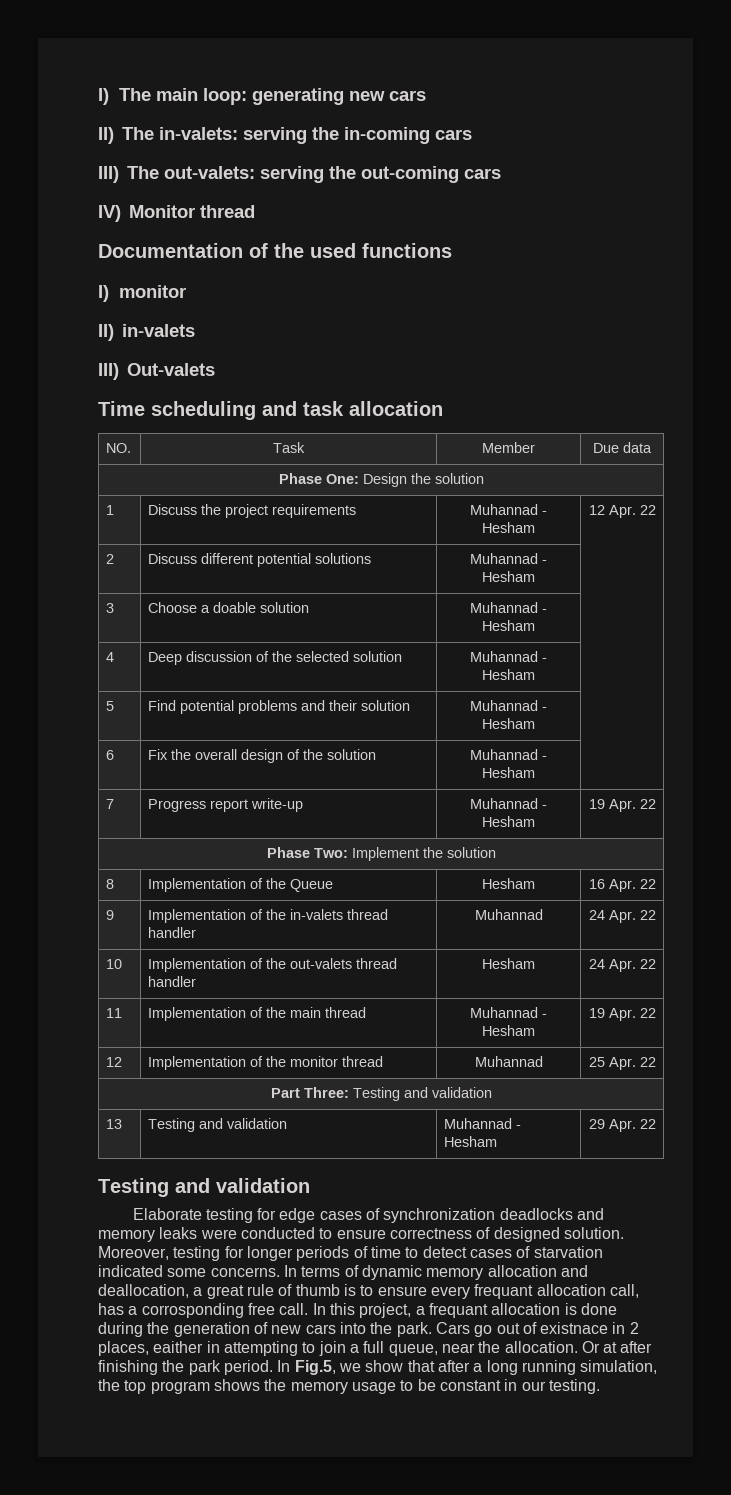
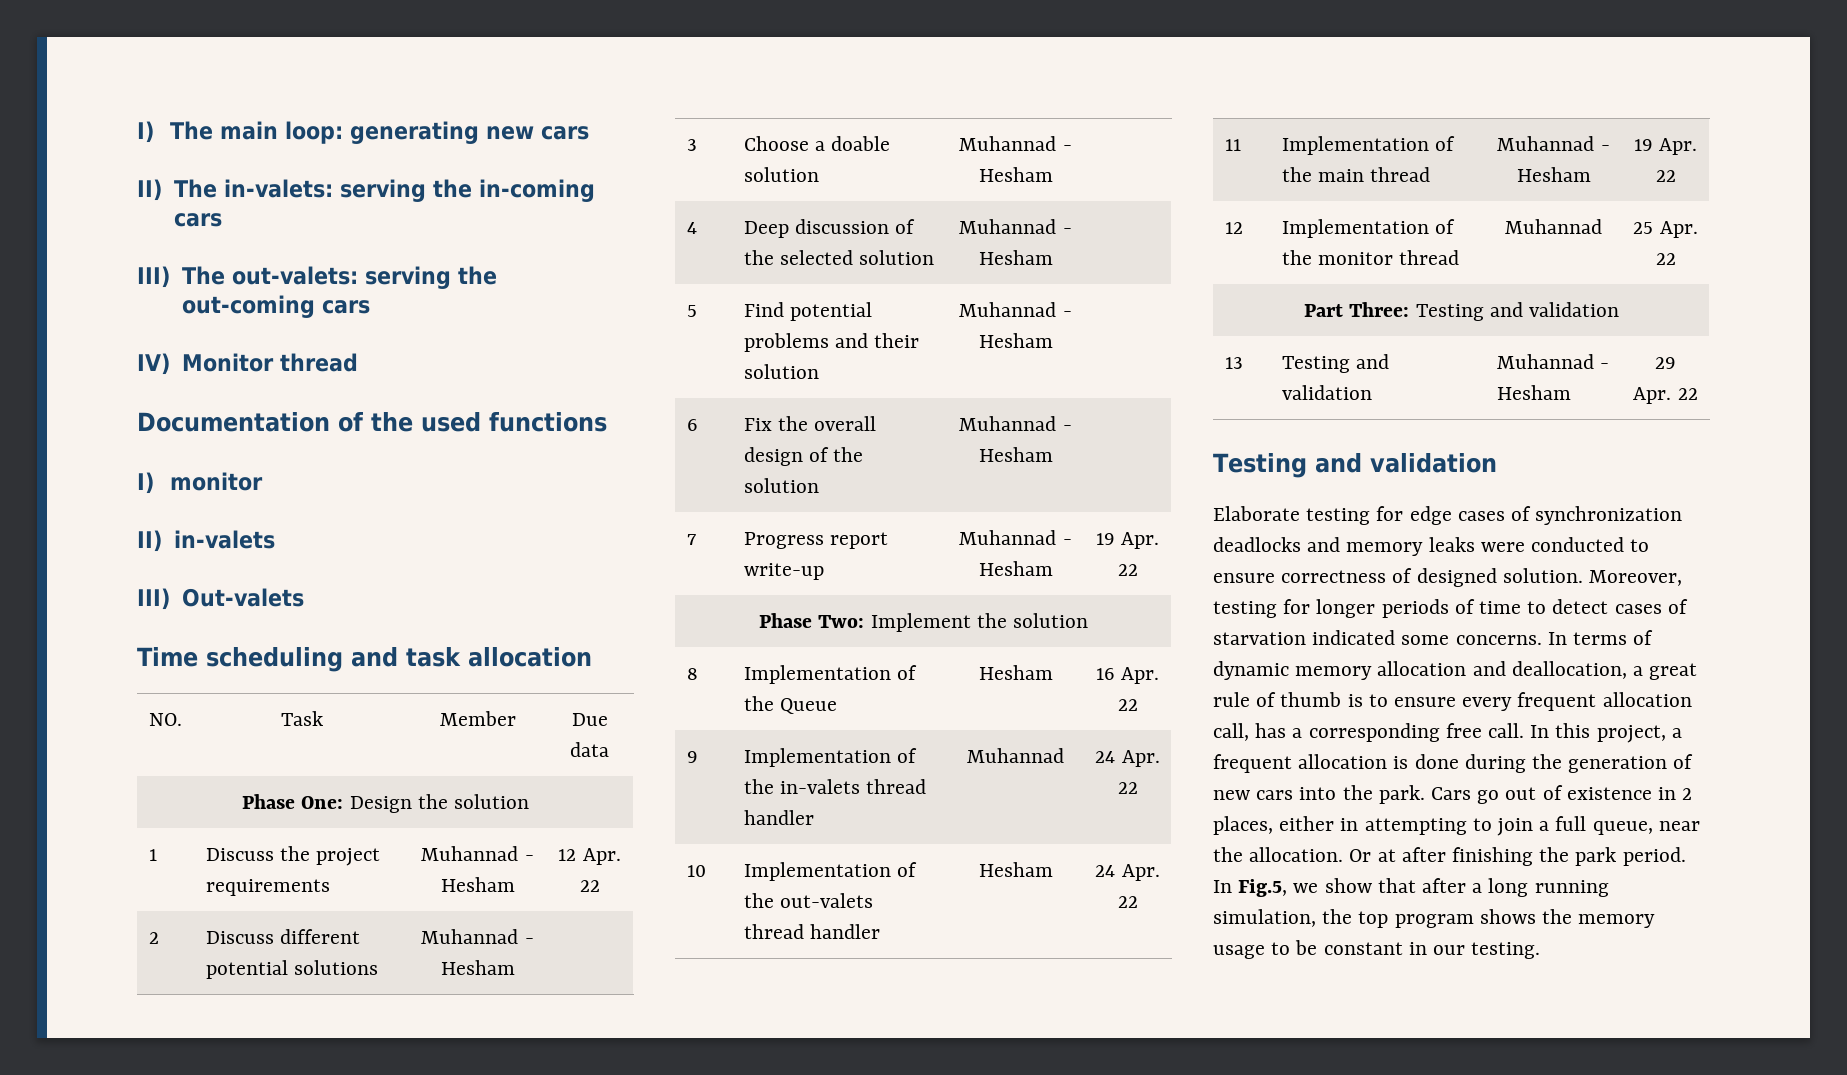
[474,1284,534,1299] frequant -> [1517,692,1597,711] frequent
[141,1303,244,1318] corrosponding -> [1308,723,1440,742] corresponding
[428,1303,488,1318] frequant -> [1213,754,1292,773] frequent
[540,1322,609,1334] existnace -> [1566,787,1652,800] existence
[153,1341,204,1353] eaither -> [1279,816,1335,831] either

